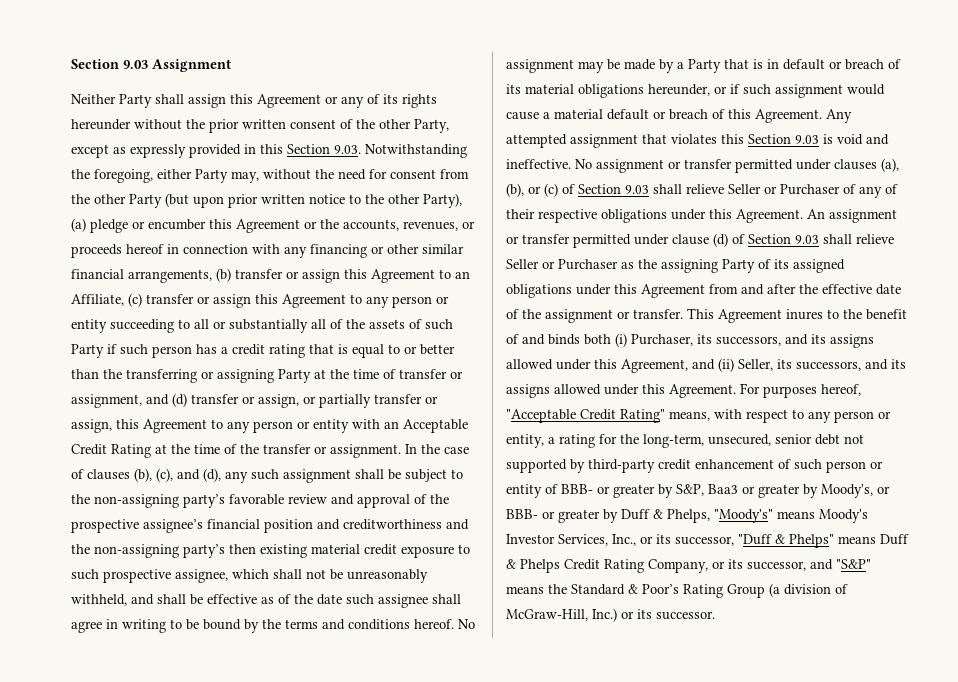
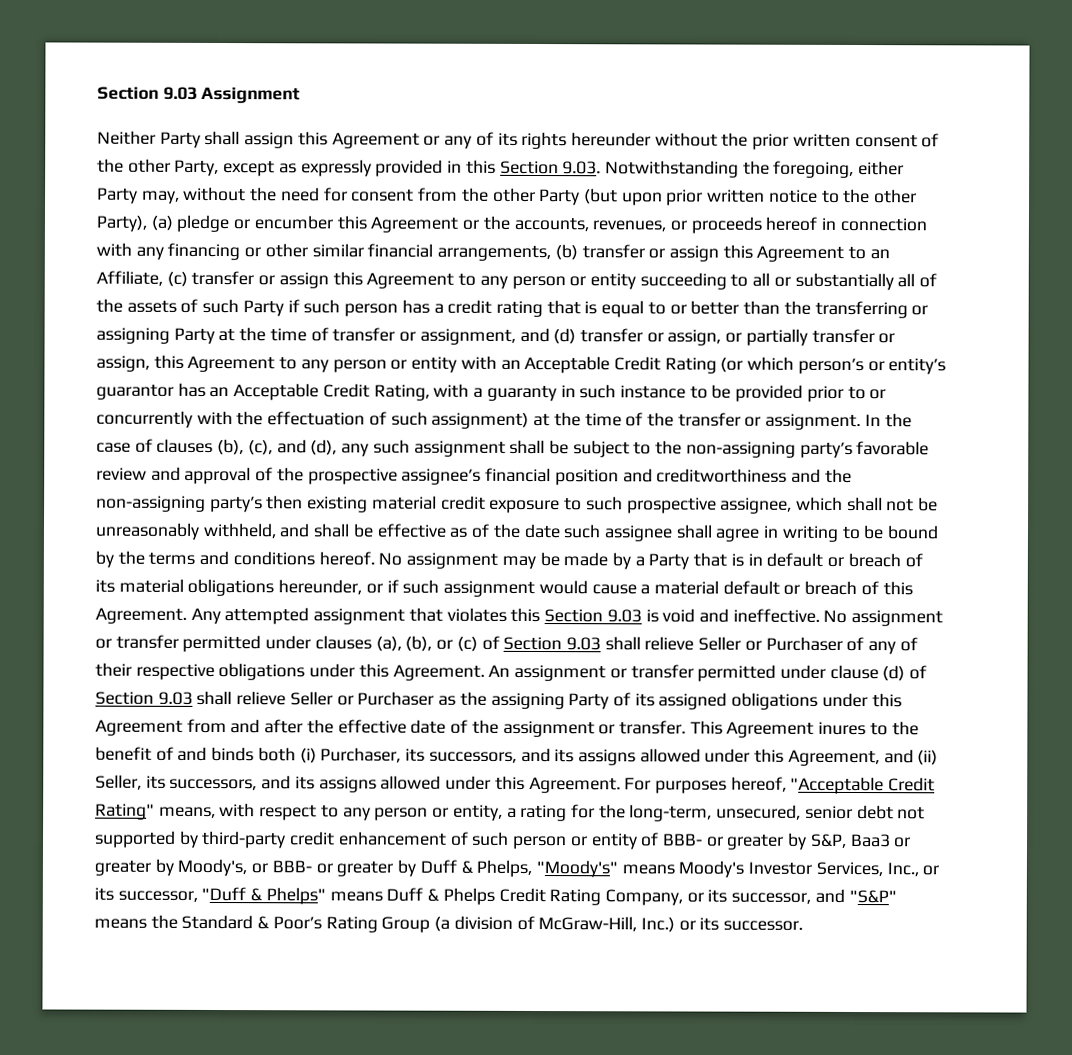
(151, 451) none -> [720,356,947,375] [96,382,887,402] [96,410,530,429] (or which person’s or entity’s guarantor has an Acceptable Credit Rating, with a guaranty in such instance to be provided prior to or concurrently with the effectuation of such assignment)

